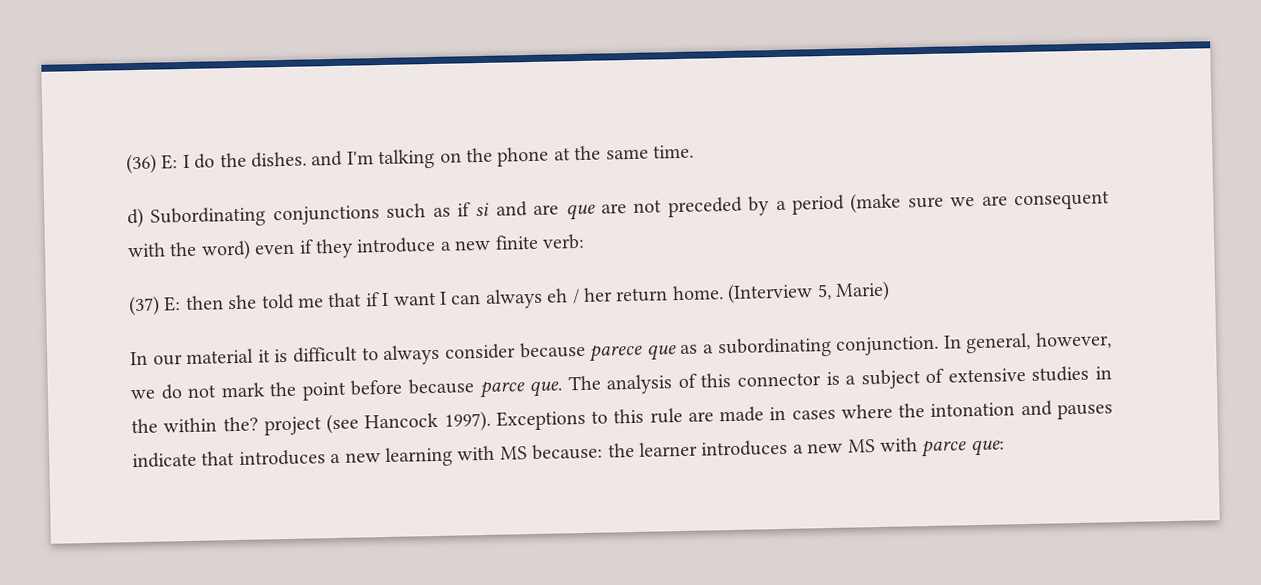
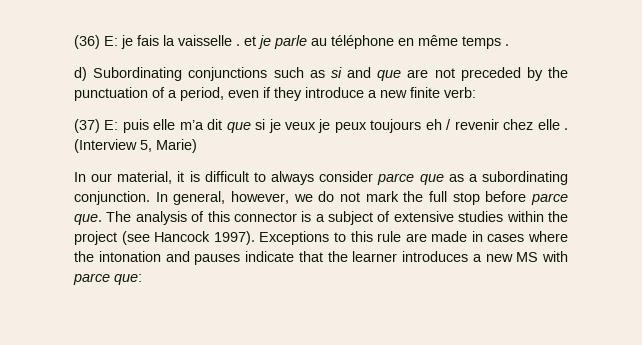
[182,144,694,170] I do the dishes. and I'm talking on the phone at the same time. -> [121,35,509,49] je fais la vaisselle . et je parle au téléphone en même temps .
[456,202,471,217] if -> (325, 74) none
[533,204,560,215] are -> (371, 72) none
[775,190,1110,215] [127,239,251,261] a period (make sure we are consequent with the word) -> [548,67,569,78] [74,87,224,101] the punctuation of a period,
[184,285,724,311] then she told me that if I want I can always eh / her return home. -> [122,119,569,133] puis elle m’a dit que si je veux je peux toujours eh / revenir chez elle .
[186,348,255,365] material -> [117,171,173,184] material,
[519,341,644,362] because parece -> [377,173,415,185] parce
[301,378,475,401] point before because -> [429,191,527,205] full stop before
[1094,366,1112,380] [131,416,259,434] in the within the? -> [506,211,568,222] within the
[238,443,604,467] introduces a new learning with MS because: -> (323, 256) none

